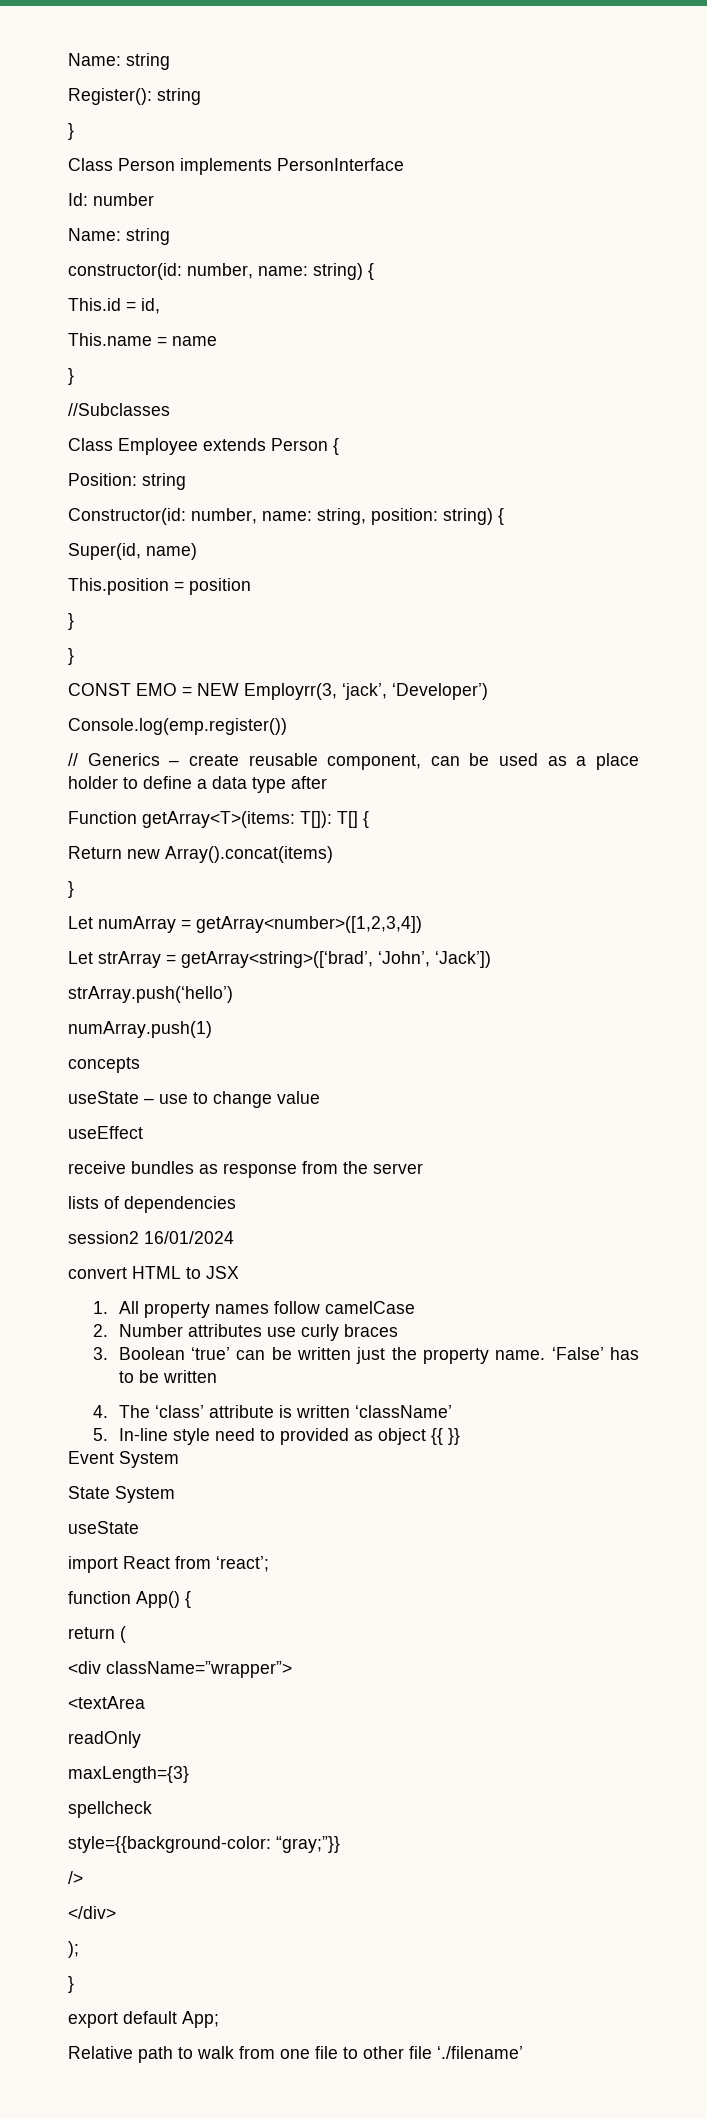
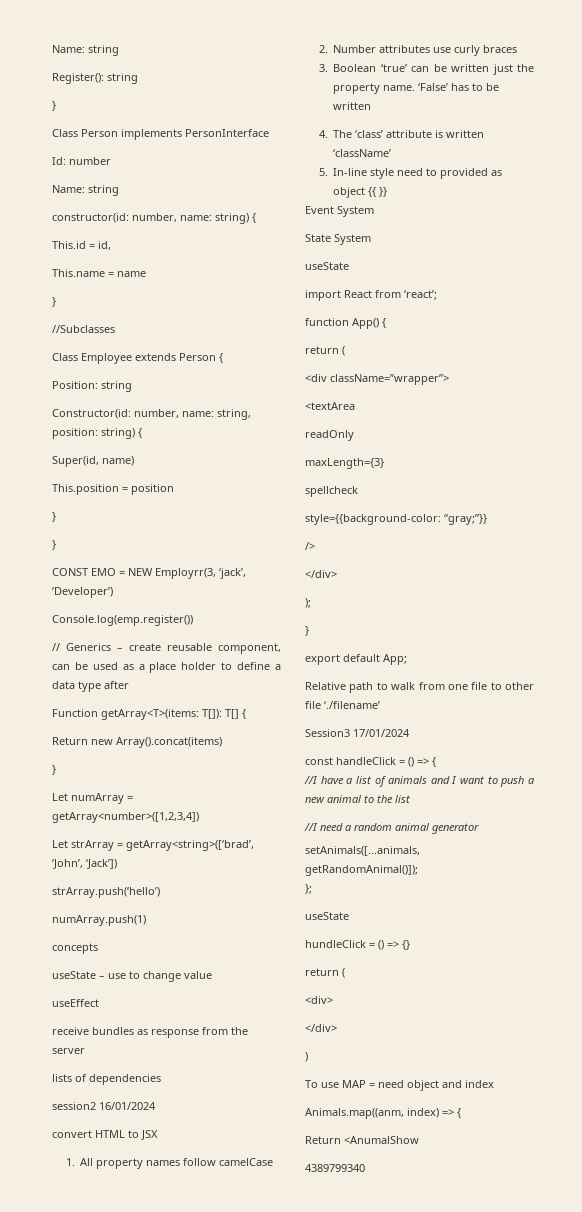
(523, 2052) none -> [305,729,410,737] [305,757,436,767] [304,776,535,787] [305,795,410,803] [304,823,479,834] [305,846,420,856] [305,865,418,876] [305,884,312,894] [305,912,349,920] [305,940,410,950] [305,968,345,978] [305,996,333,1004] [305,1024,337,1032] [305,1052,308,1062] [305,1080,494,1091] [305,1108,461,1119] [305,1136,419,1144] [305,1164,365,1172] // Session3 17/01/2024 // const handleClick = () => { // //I have a list of animals and I want to push a new animal to the list // //I need a random animal generator // setAnimals([...animals, getRandomAnimal()]); // }; // useState // hundleClick = () => {} // return ( // <div> // </div> // ) // To use MAP = need object and index // Animals.map((anm, index) => { // Return <AnumalShow // 4389799340

